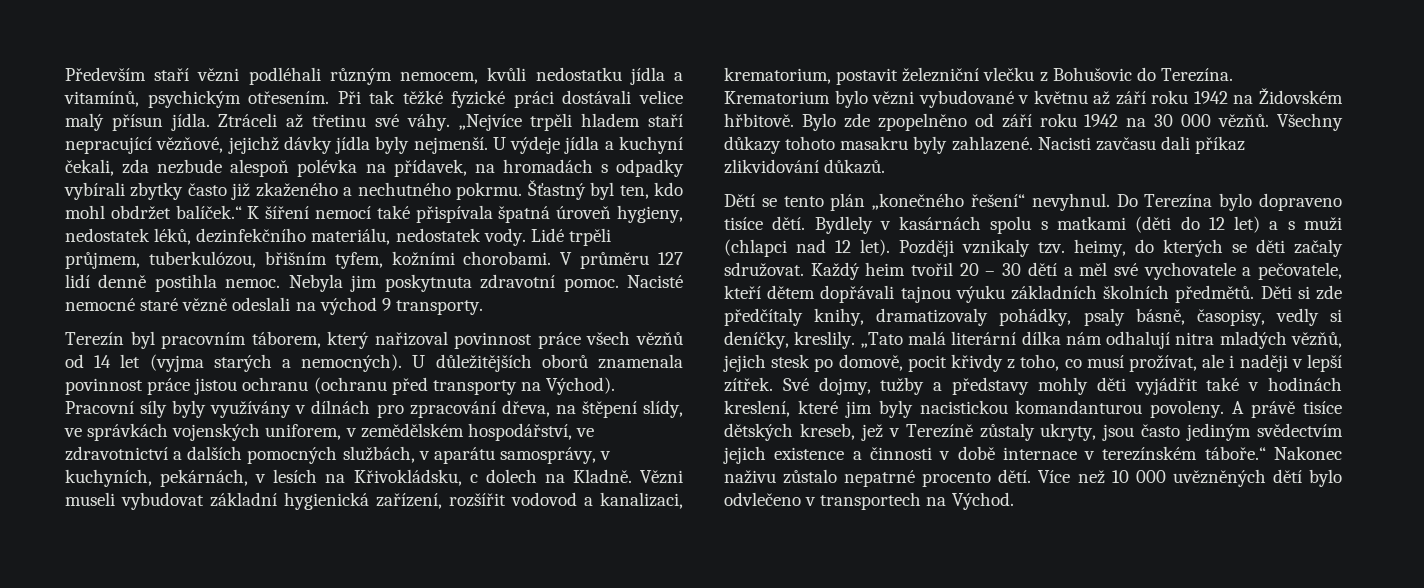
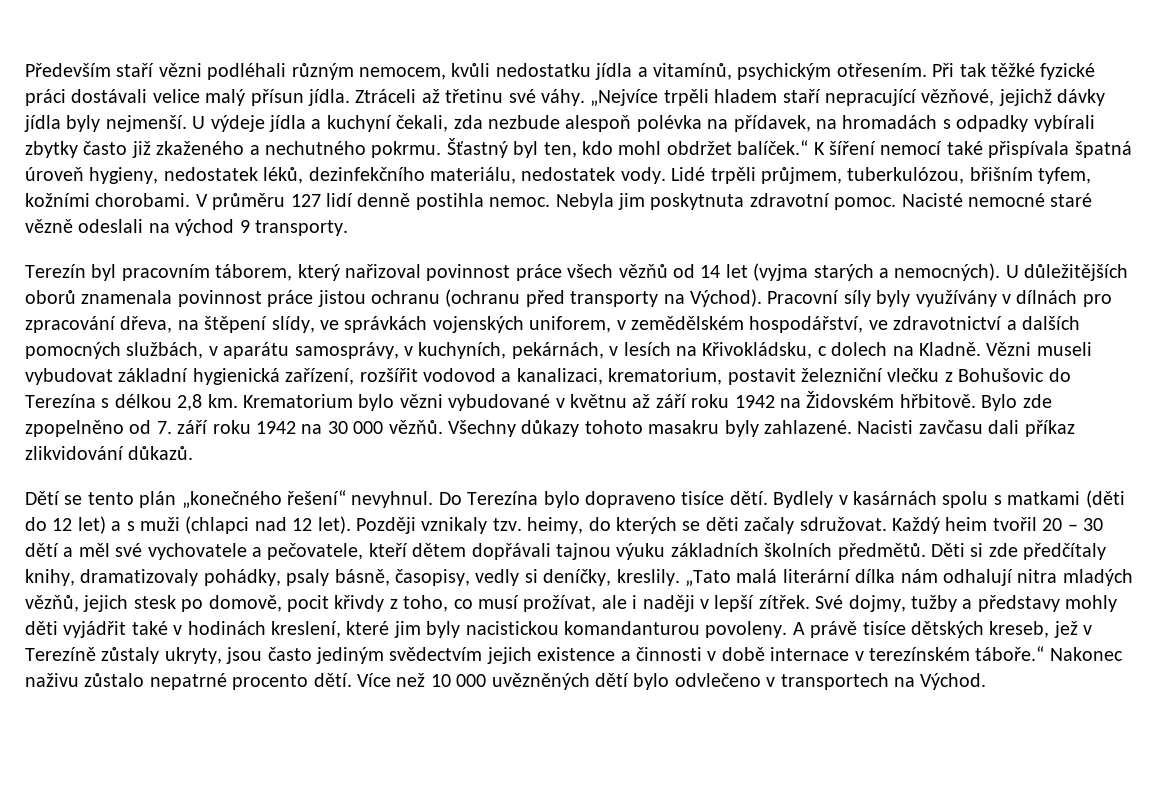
[1160,68,1233,82] Terezína. -> [25,394,238,411] Terezína s délkou 2,8 km.
(994, 120) none -> [156,421,172,434] 7.

